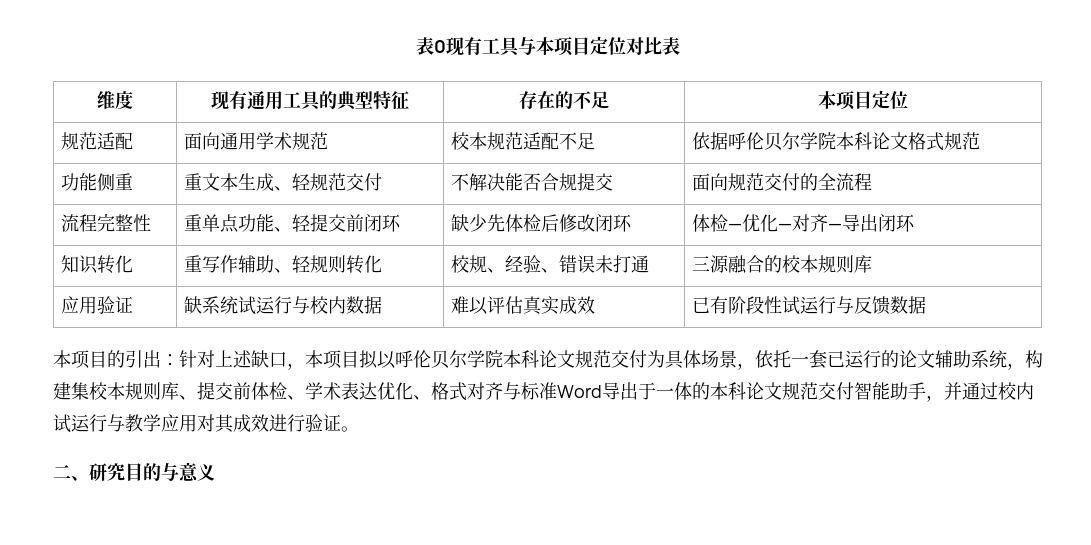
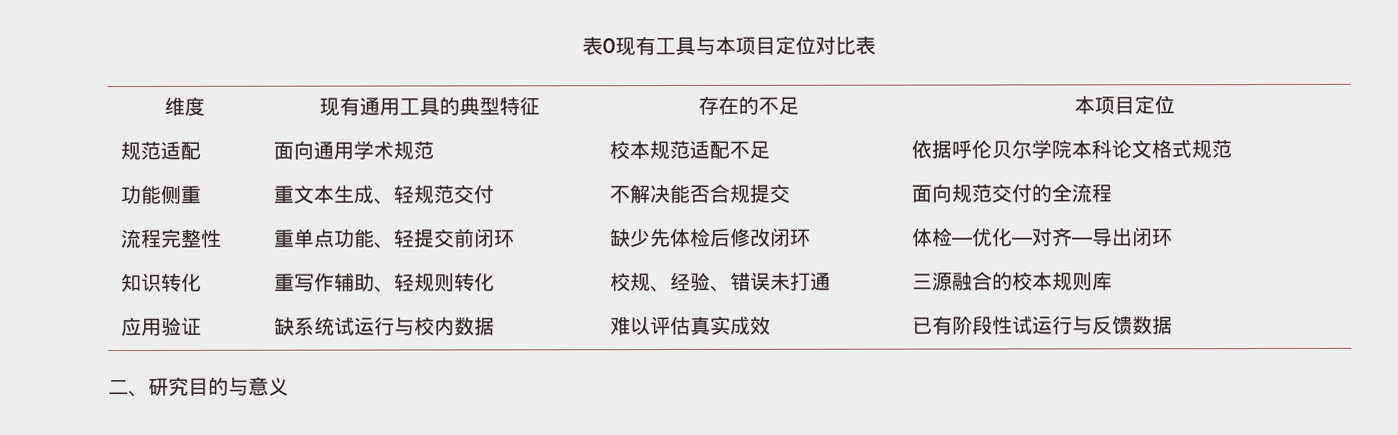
[53,350,1043,370] [53,382,1034,402] [53,414,359,433] // 本项目的引出：针对上述缺口，本项目拟以呼伦贝尔学院本科论文规范交付为具体场景，依托一套已运行的论文辅助系统，构建集校本规则库、提交前体检、学术表达优化、格式对齐与标准Word导出于一体的本科论文规范交付智能助手，并通过校内试运行与教学应用对其成效进行验证。 -> (1173, 325) none

